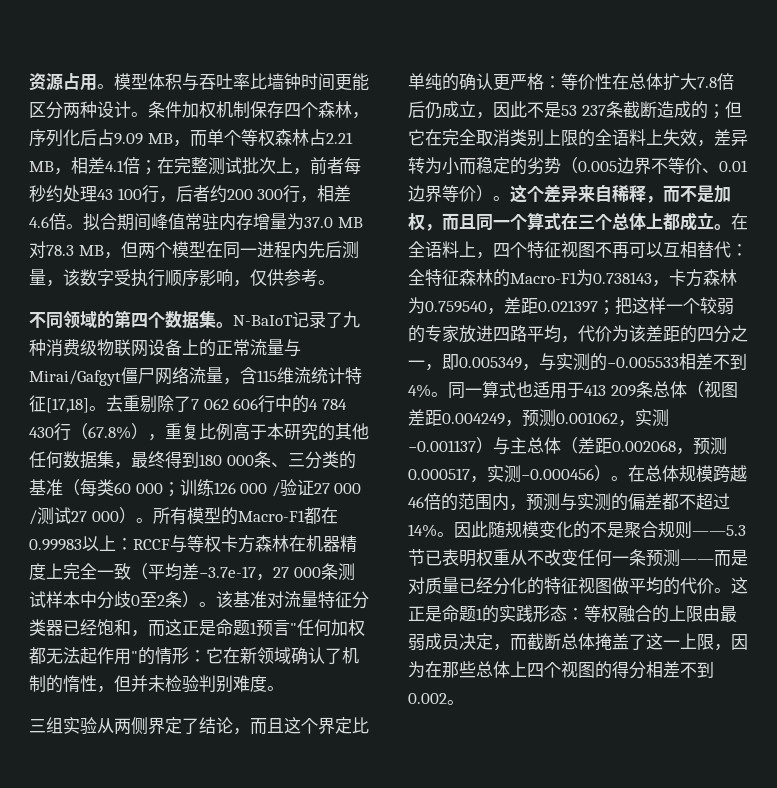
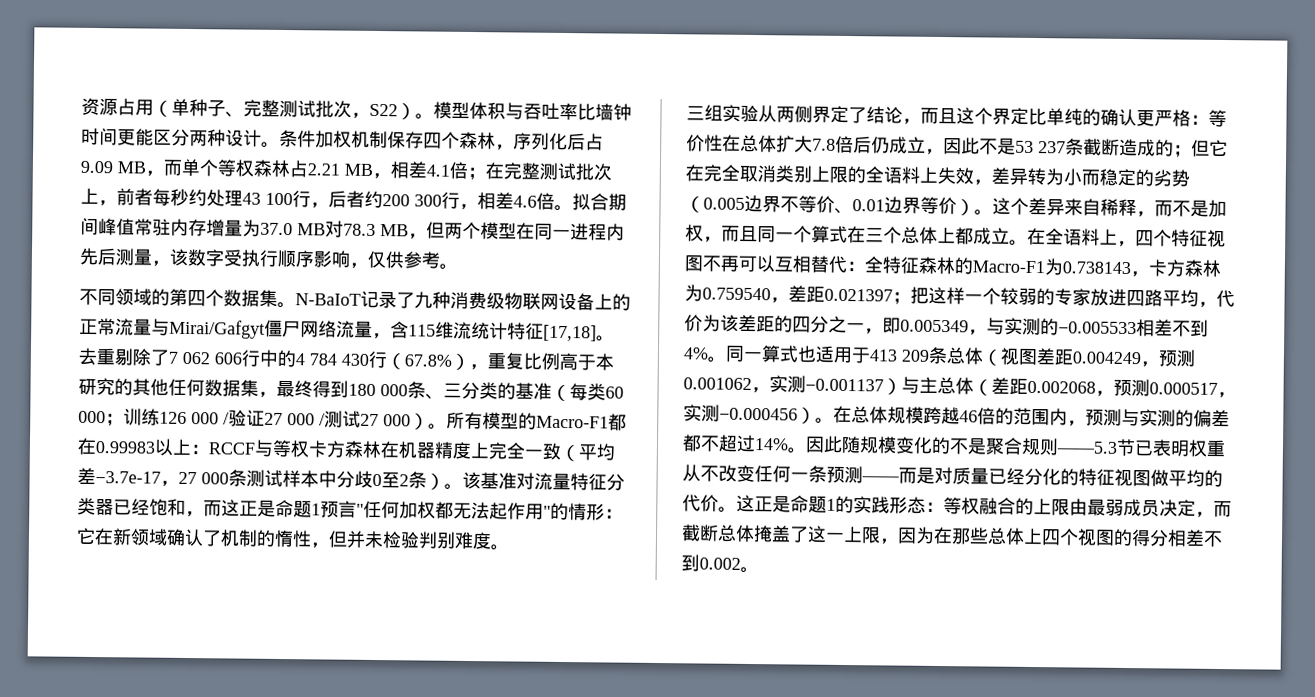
(97, 82) none -> [153,98,416,120] （单种子、完整测试批次，S22）

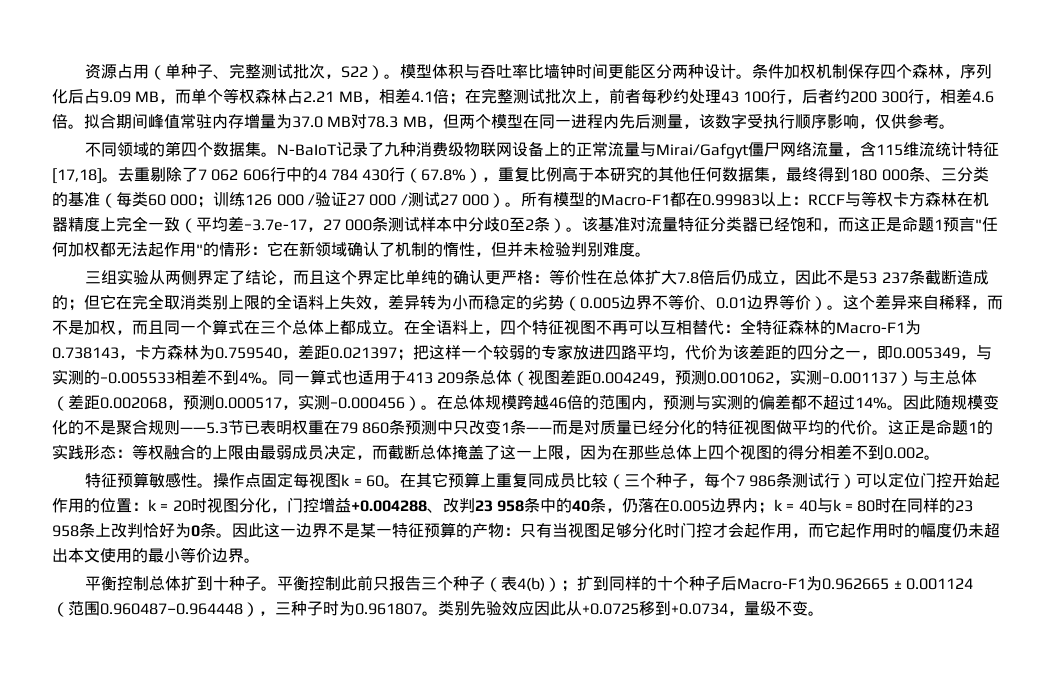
[682,464,863,484] 从不改变任何一条预测 -> [324,419,527,435] 在79 860条预测中只改变1条
(759, 570) none -> [85,472,1001,489] [52,497,974,514] [52,522,1000,538] [52,547,260,563] [85,575,974,592] [52,600,824,617] // 特征预算敏感性。操作点固定每视图k = 60。在其它预算上重复同成员比较（三个种子，每个7 986条测试行）可以定位门控开始起作用的位置：k = 20时视图分化，门控增益+0.004288、改判23 958条中的40条，仍落在0.005边界内；k = 40与k = 80时在同样的23 958条上改判恰好为0条。因此这一边界不是某一特征预算的产物：只有当视图足够分化时门控才会起作用，而它起作用时的幅度仍未超出本文使用的最小等价边界。 // 平衡控制总体扩到十种子。平衡控制此前只报告三个种子（表4(b)）；扩到同样的十个种子后Macro-F1为0.962665 ± 0.001124（范围0.960487–0.964448），三种子时为0.961807。类别先验效应因此从+0.0725移到+0.0734，量级不变。

